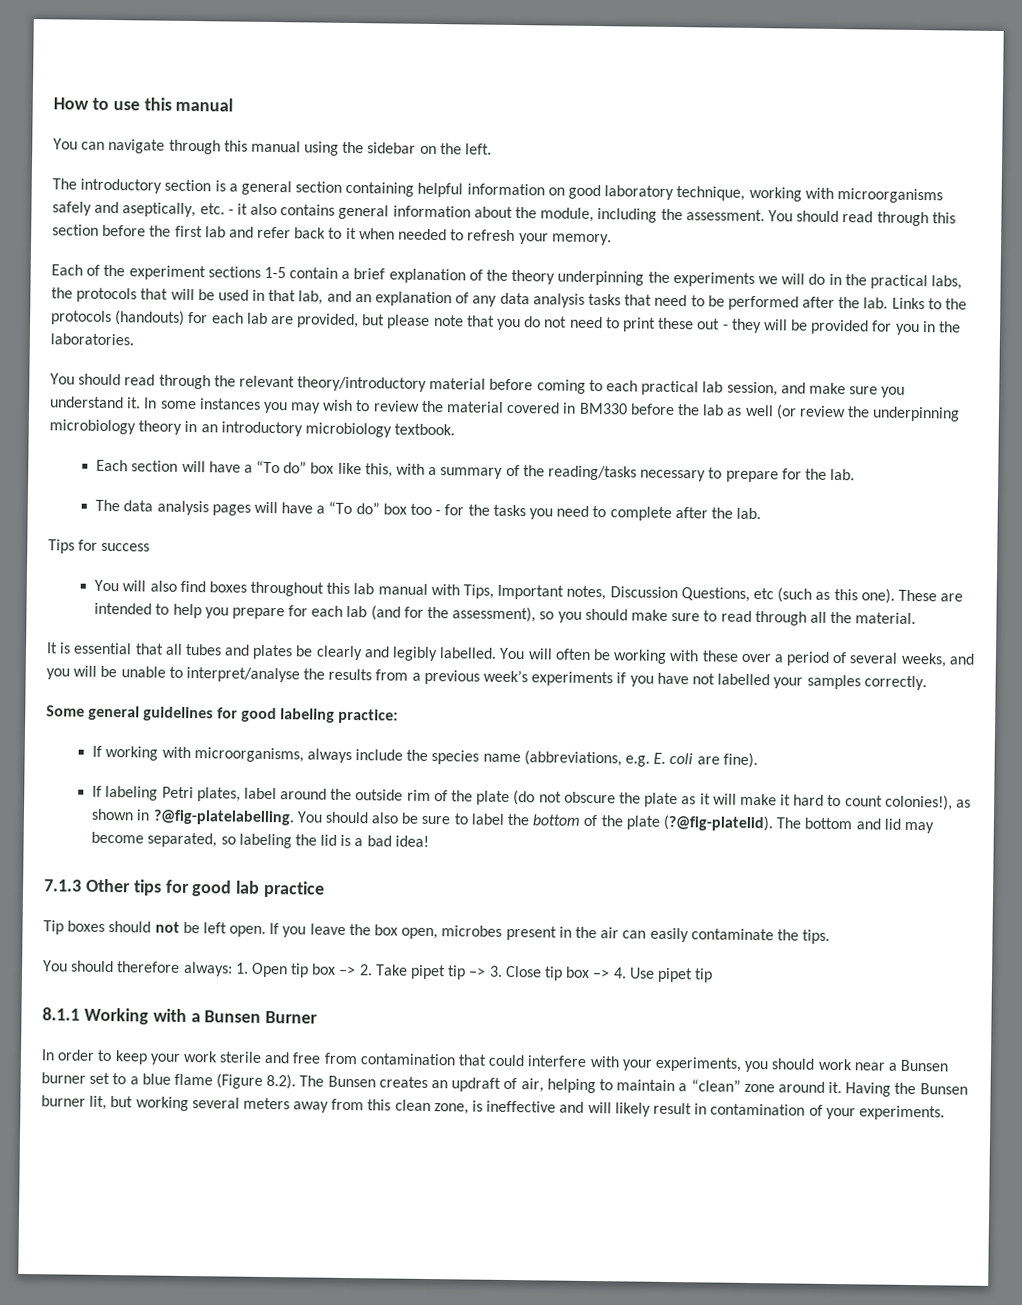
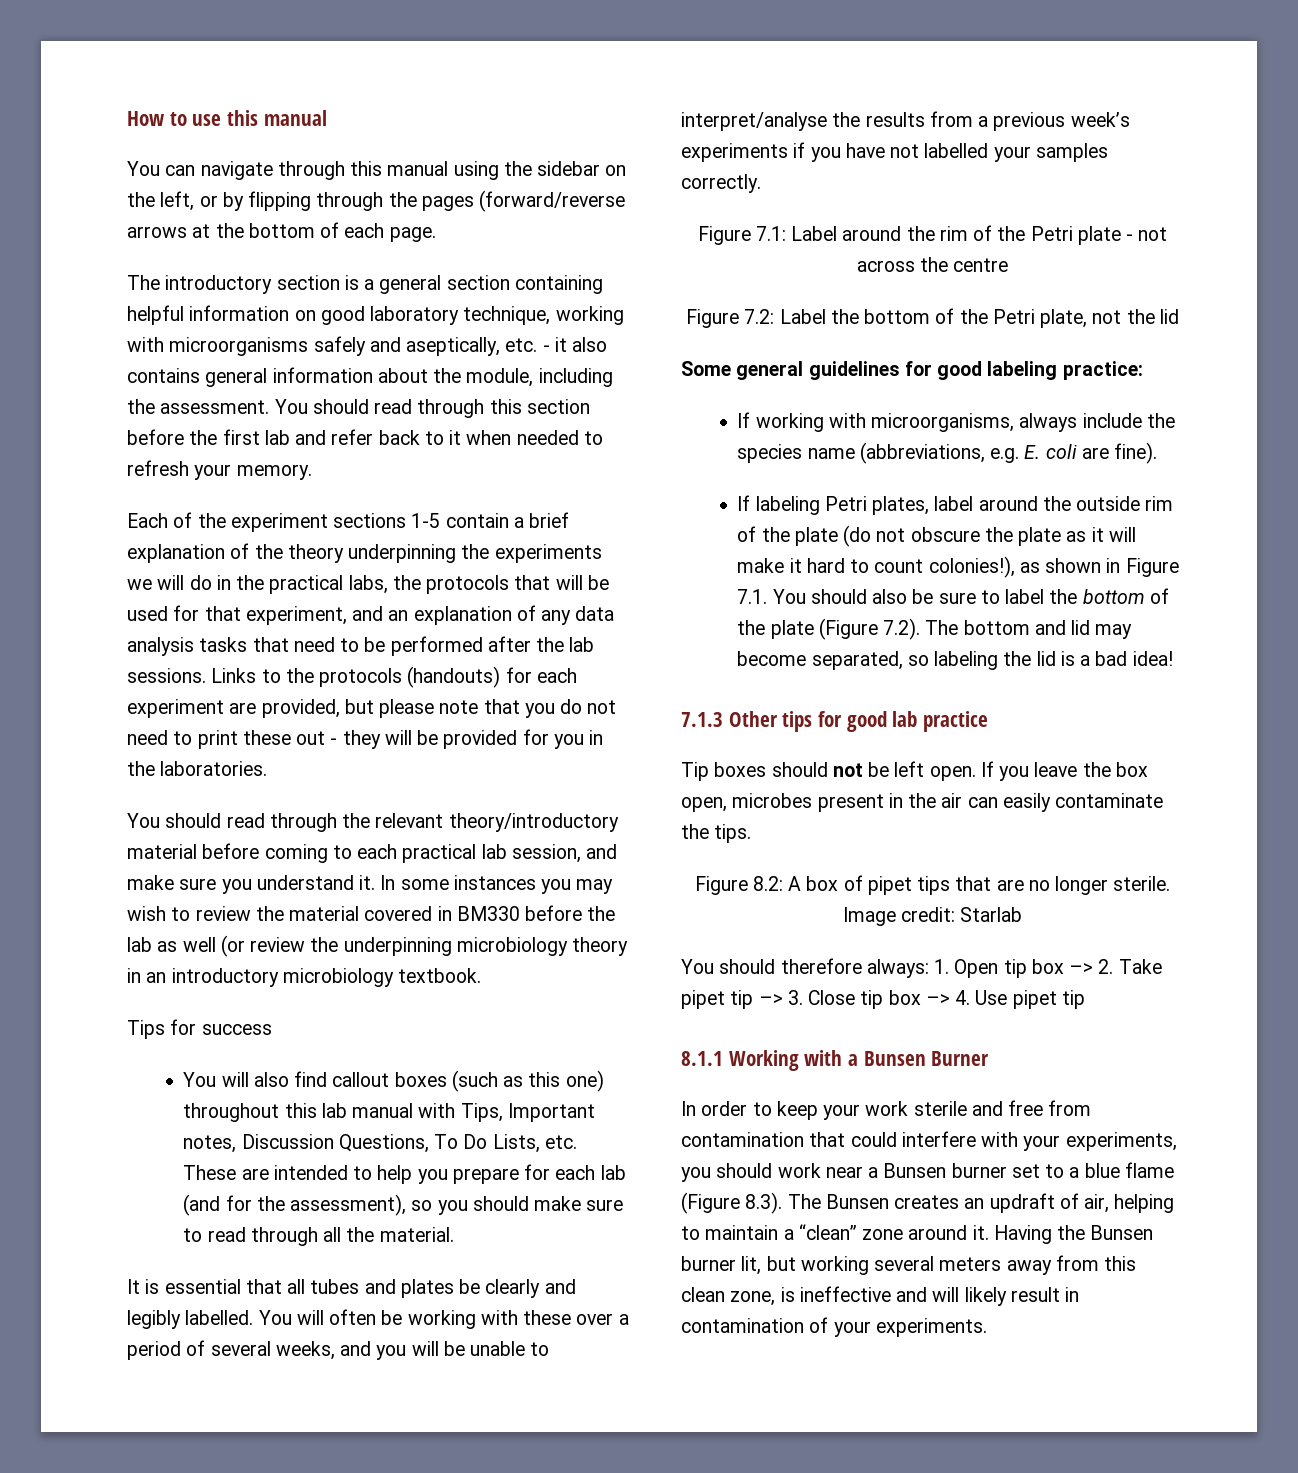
[465,143,493,155] left. -> [160,190,626,212] [127,222,436,242] left, or by flipping through the pages (forward/reverse arrows at the bottom of each page.
[252,289,324,305] in that lab, -> [173,605,347,625] for that experiment,
[863,297,889,309] lab. -> [569,637,595,652] [127,668,206,683] lab sessions.
[246,312,268,324] lab -> [127,699,224,718] experiment
[96,459,856,483] [95,499,762,521] // Each section will have a “To do” box like this, with a summary of the reading/tasks necessary to prepare for the lab. // The data analysis pages will have a “To do” box too - for the tasks you need to complete after the lab. -> (482, 975) none
[208,581,247,593] boxes -> [332,1070,604,1092] callout boxes (such as this one)
[752,587,895,604] etc (such as this one). -> [434,1134,577,1153] To Do Lists, etc.
(927, 683) none -> [697,225,1168,245] [856,257,1009,272] [686,308,1179,328] // Figure 7.1: Label around the rim of the Petri plate - not across the centre // Figure 7.2: Label the bottom of the Petri plate, not the lid
[152,809,295,826] ?@fig-platelabelling. -> [1125,558,1179,577] [737,589,768,604] Figure 7.1.
[662,814,773,832] (?@fig-platelid). -> [818,618,921,640] (Figure 7.2).
(831, 936) none -> [694,875,1171,895] [842,907,1023,926] // Figure 8.2: A box of pipet tips that are no longer sterile. Image credit: Starlab
[266,1074,297,1090] 8.2). -> [745,1192,783,1214] 8.3).

